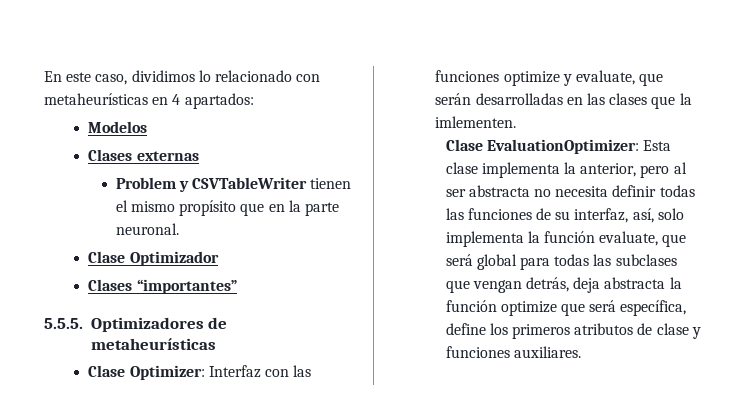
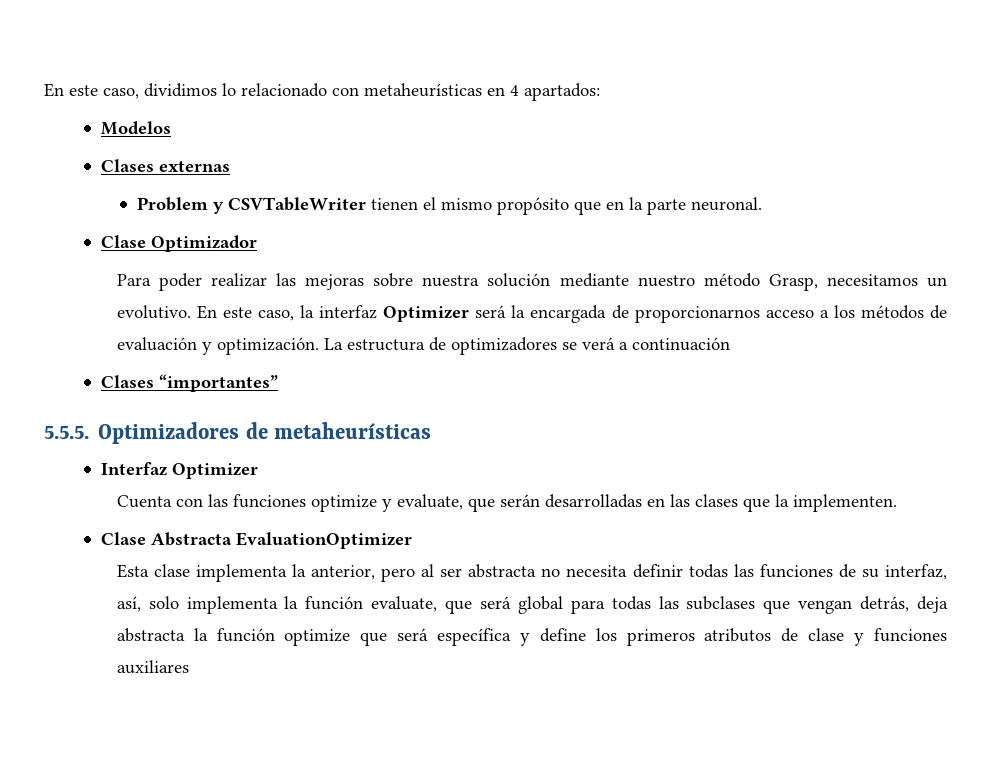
[179,200,237,216] propísito -> [497,197,570,215] propósito
(219, 258) none -> [116,273,947,291] [116,305,947,323] [116,337,730,355] // Para poder realizar las mejoras sobre nuestra solución mediante nuestro método Grasp, necesitamos un evolutivo. En este caso, la interfaz Optimizer será la encargada de proporcionarnos acceso a los métodos de evaluación y optimización. La estructura de optimizadores se verá a continuación
[88,365,261,380] Clase Optimizer: Interfaz -> [100,462,258,479] [116,495,172,508] Interfaz Optimizer // Cuenta
[435,116,517,128] [445,139,639,154] imlementen. // Clase EvaluationOptimizer: -> [792,494,897,512] [100,532,412,549] implementen. // Clase Abstracta EvaluationOptimizer //
[620,300,687,316] específica, -> [437,628,530,646] específica y
[513,346,581,358] auxiliares. -> [116,660,189,674] auxiliares

